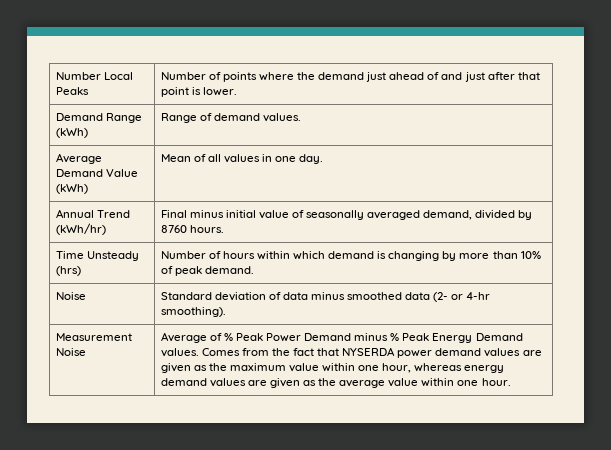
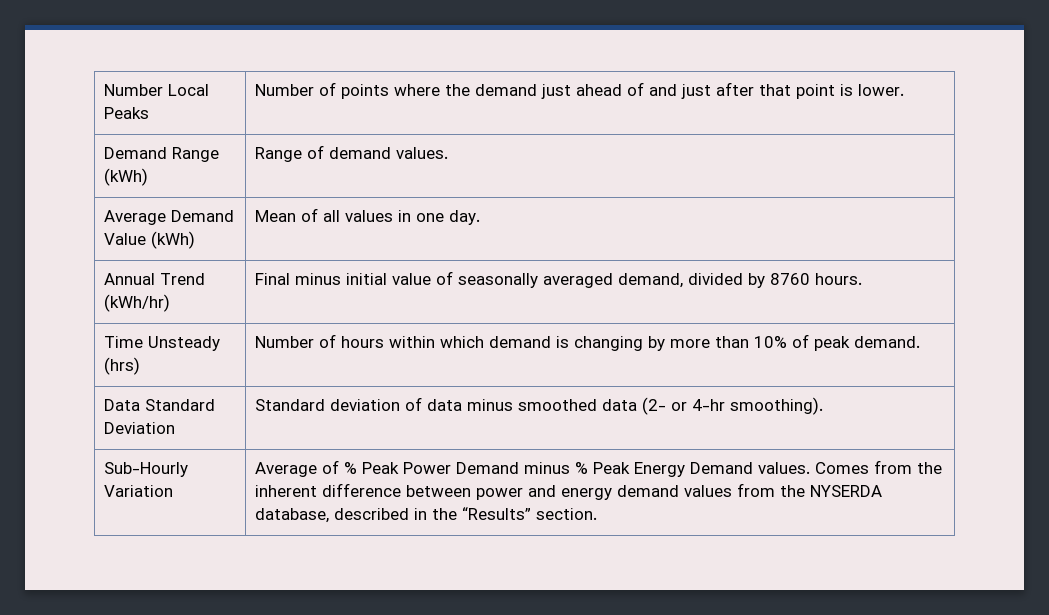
[55,292,86,300] Noise -> [103,399,215,411] [103,422,175,434] Data Standard Deviation
[55,333,132,341] [55,348,86,356] Measurement Noise -> [103,462,188,477] [103,485,173,497] Sub-Hourly Variation
[292,347,542,358] [160,363,505,373] [160,378,511,388] fact that NYSERDA power demand values are given as the maximum value within one hour, whereas energy demand values are given as the average value within one hour. -> [254,483,882,500] [254,507,597,523] inherent difference between power and energy demand values from the NYSERDA database, described in the “Results” section.

